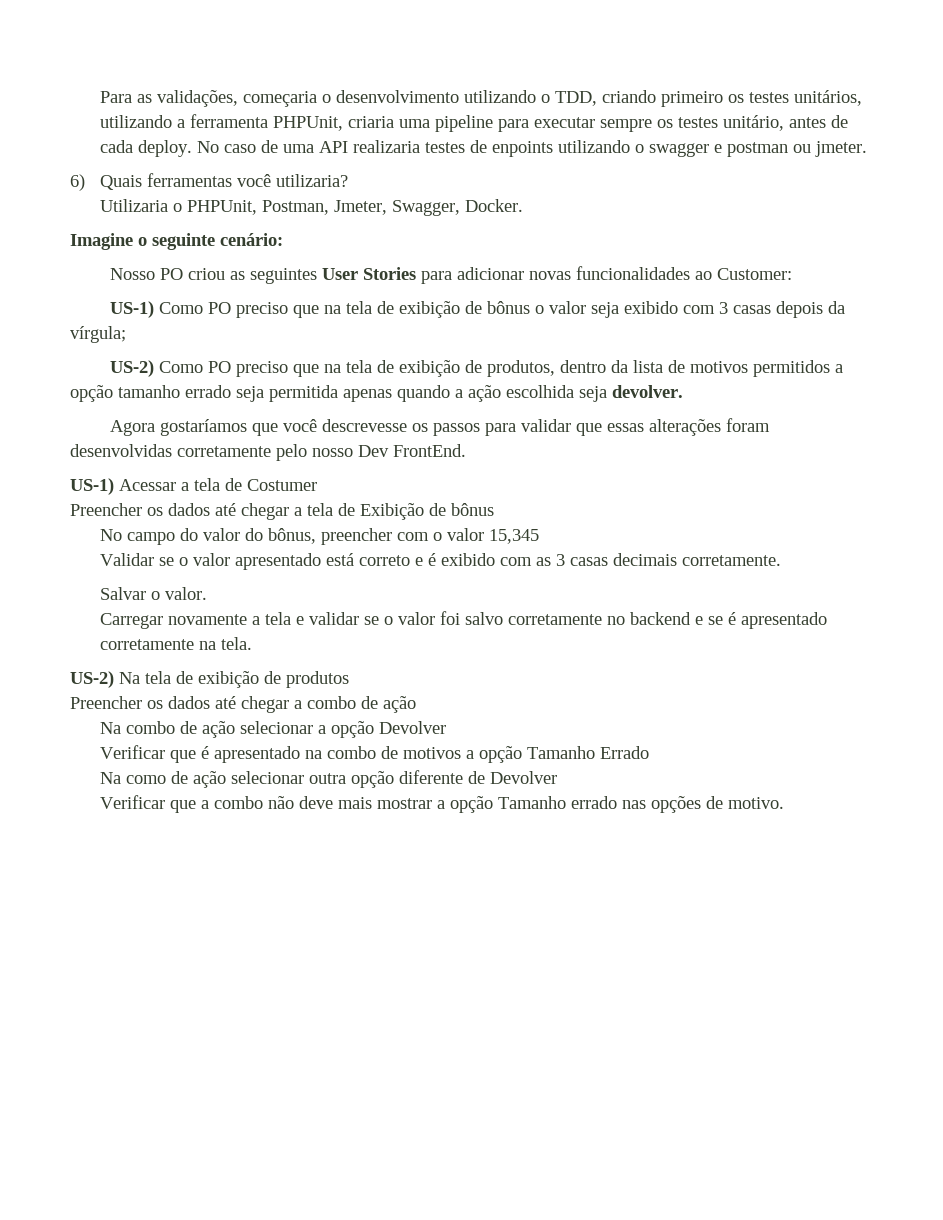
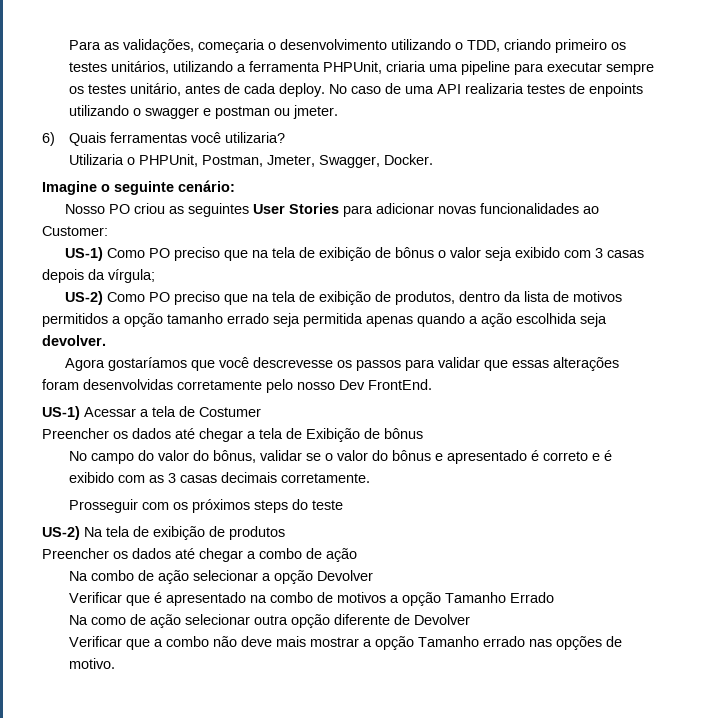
[321,528,540,545] [100,553,355,570] preencher com o valor 15,345 // Validar se o valor apresentado está -> [260,450,540,464] validar se o valor do bônus e apresentado é
[100,587,208,600] [100,611,828,629] [100,637,253,650] Salvar o valor. // Carregar novamente a tela e validar se o valor foi salvo corretamente no backend e se é apresentado corretamente na tela. -> [69,499,344,513] Prosseguir com os próximos steps do teste

